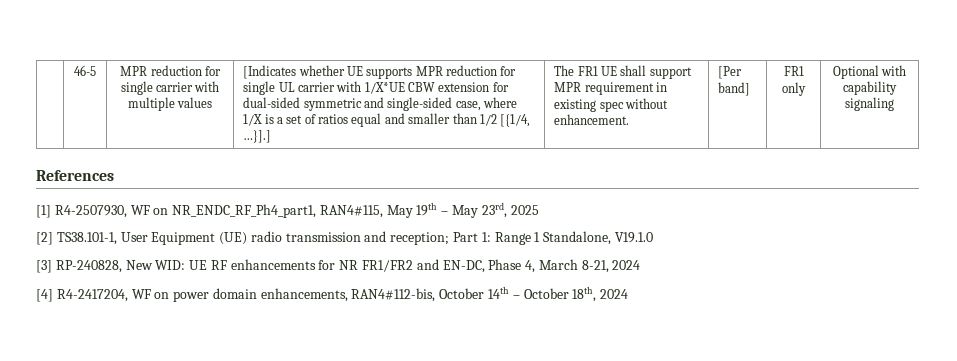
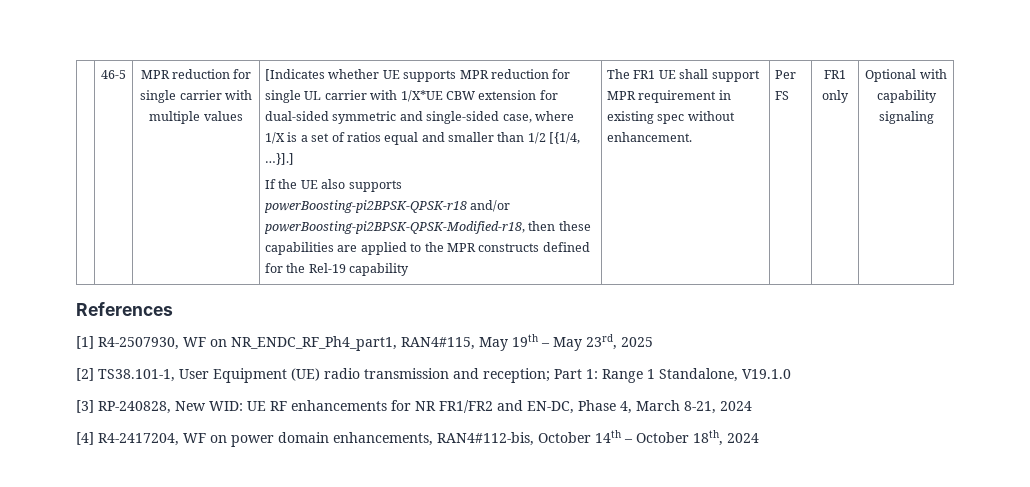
(272, 136) none -> [264,179,402,192] [263,200,511,213] [263,221,591,234] [264,242,590,255] [264,263,410,276] // If the UE also supports powerBoosting-pi2BPSK-QPSK-r18 and/or powerBoosting-pi2BPSK-QPSK-Modified-r18, then these capabilities are applied to the MPR constructs defined for the Rel-19 capability
[718,66,743,79] [718,82,751,96] [Per band] -> [774,70,796,79] [774,91,789,100] Per FS

